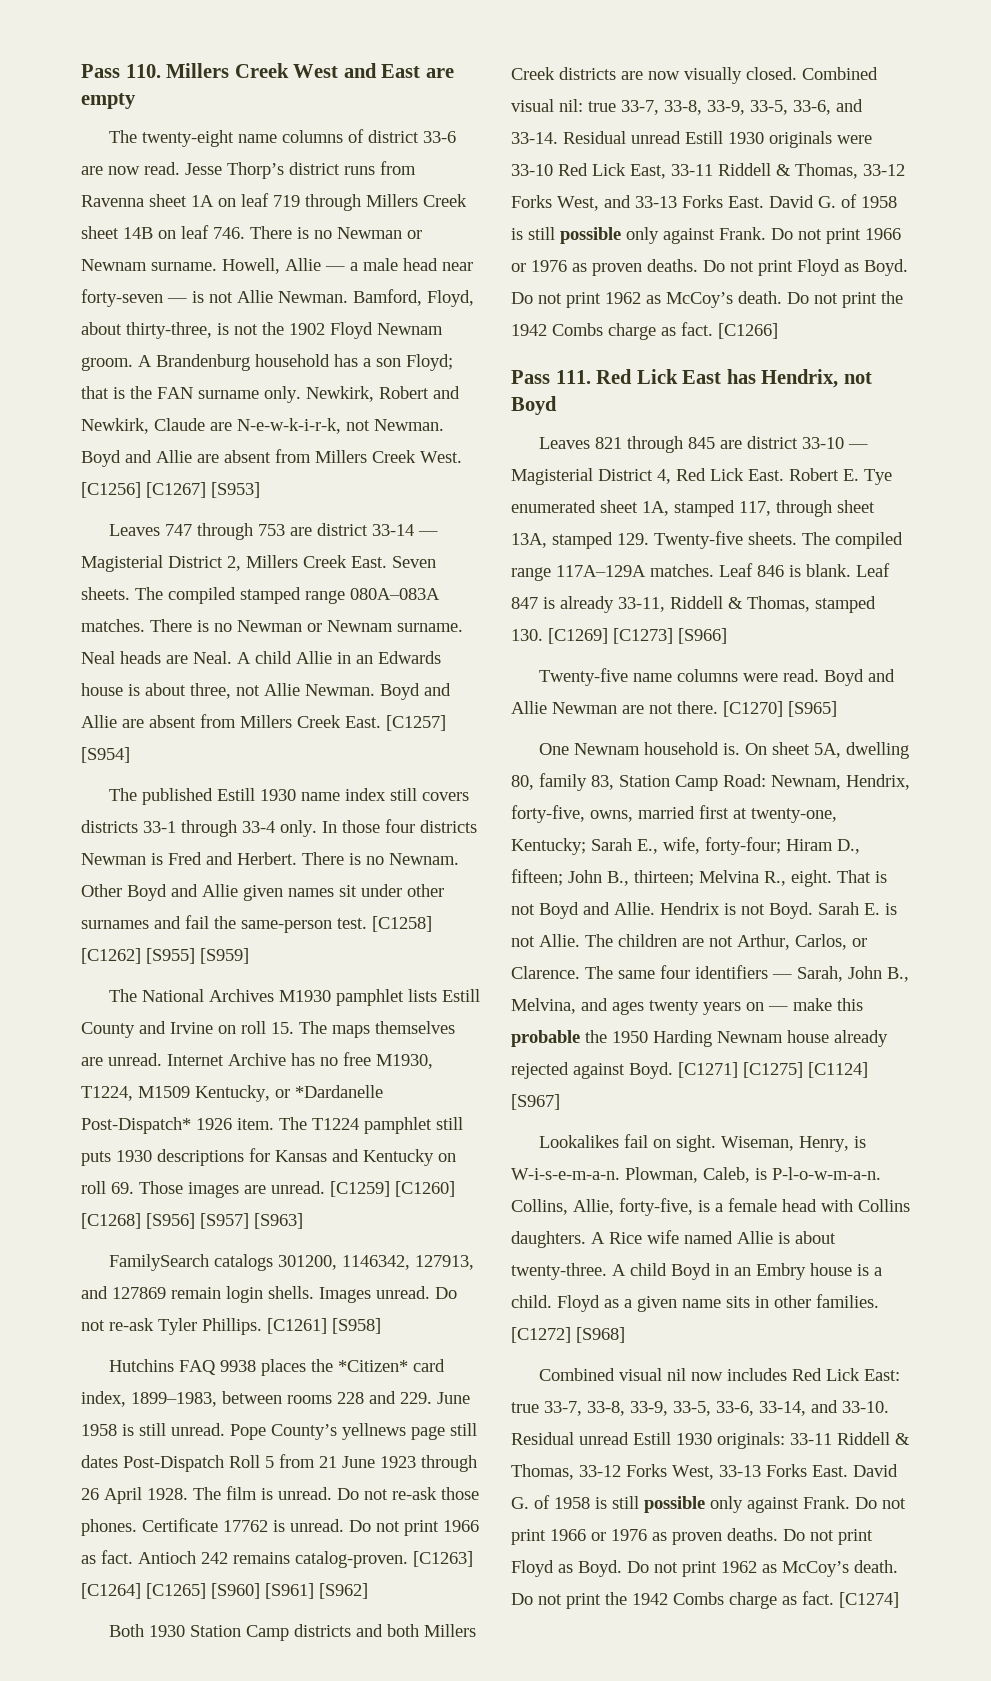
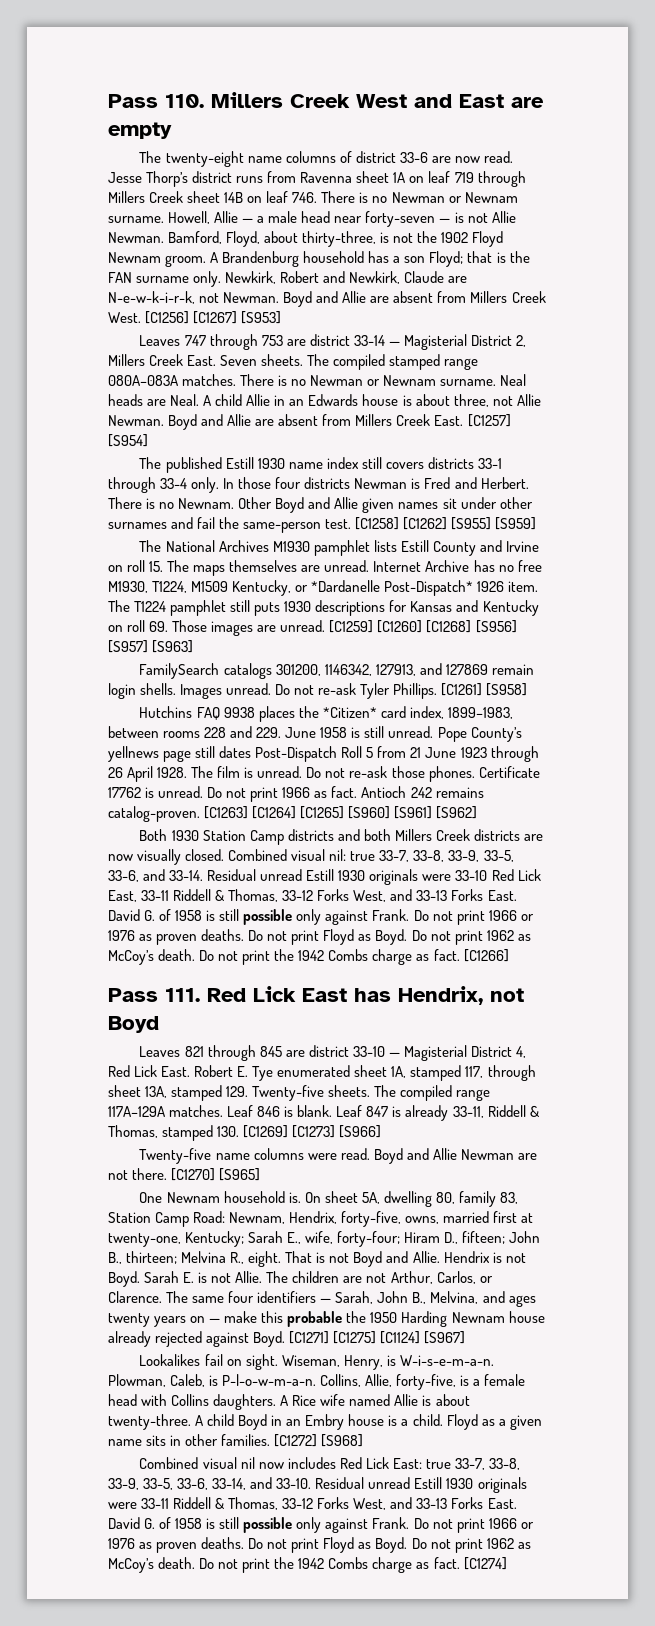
[717,1432,910,1449] [511,1464,714,1480] originals: 33-11 Riddell & Thomas, 33-12 Forks West, -> [477,1477,527,1493] [108,1497,413,1510] originals were 33-11 Riddell & Thomas, 33-12 Forks West, and

